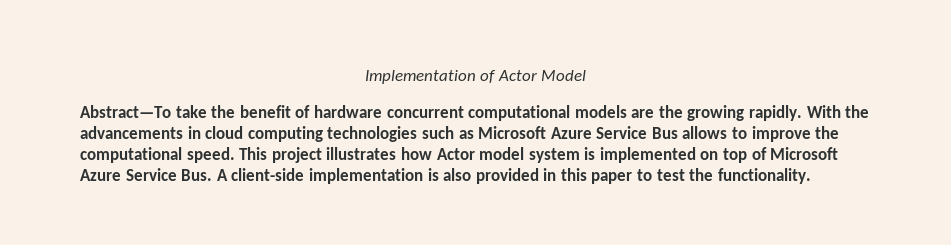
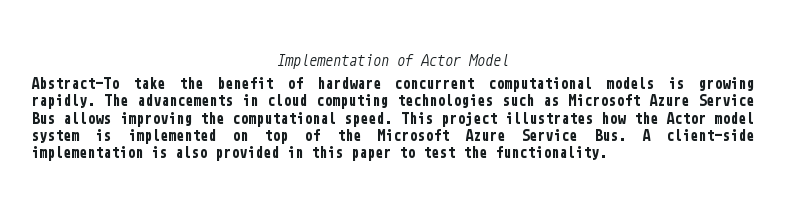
[631,105,870,121] are the growing rapidly. With the -> [668,77,754,91] [31,94,128,109] is growing rapidly. The
[732,126,811,142] to improve -> [119,112,192,127] improving
(432, 153) none -> [633,112,658,124] the
(767, 153) none -> [336,129,361,141] the

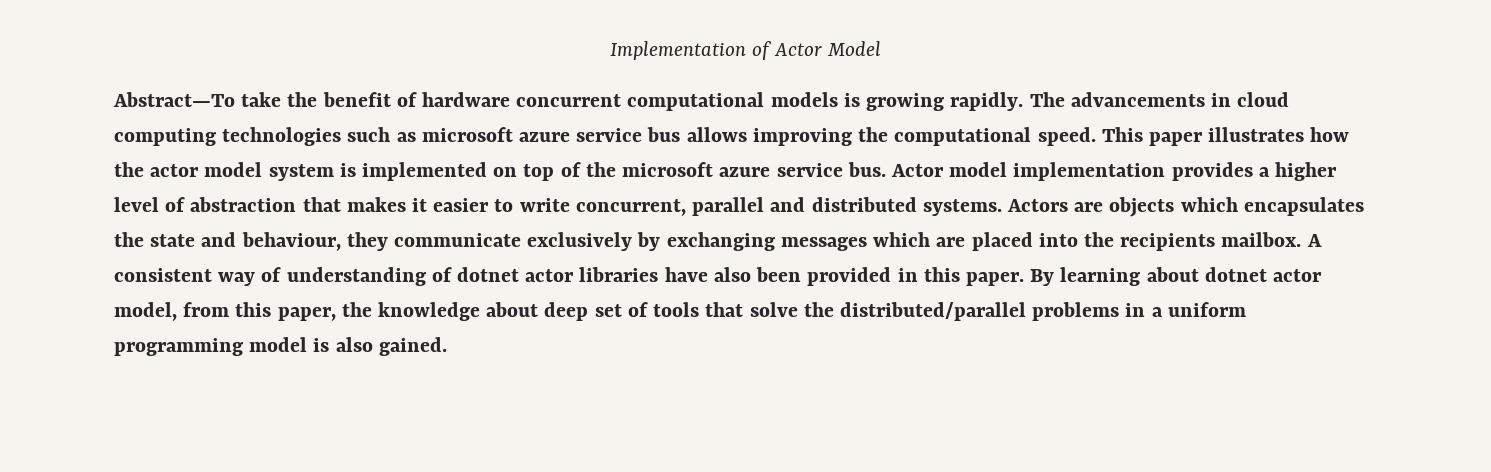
[568,94,754,106] [31,112,55,124] Microsoft Azure Service Bus -> [421,127,681,142] microsoft azure service bus
[440,111,497,127] project -> [1148,132,1203,146] paper
[665,112,706,124] Actor -> [150,164,200,177] actor
[376,129,754,141] [31,146,607,161] Microsoft Azure Service Bus. A client-side implementation is also provided in this paper to test the functionality. -> [622,162,1337,181] [114,197,1364,217] [114,232,1322,251] [114,267,1322,286] [114,302,1246,321] [114,337,447,356] microsoft azure service bus. Actor model implementation provides a higher level of abstraction that makes it easier to write concurrent, parallel and distributed systems. Actors are objects which encapsulates the state and behaviour, they communicate exclusively by exchanging messages which are placed into the recipients mailbox. A consistent way of understanding of dotnet actor libraries have also been provided in this paper. By learning about dotnet actor model, from this paper, the knowledge about deep set of tools that solve the distributed/parallel problems in a uniform programming model is also gained.

